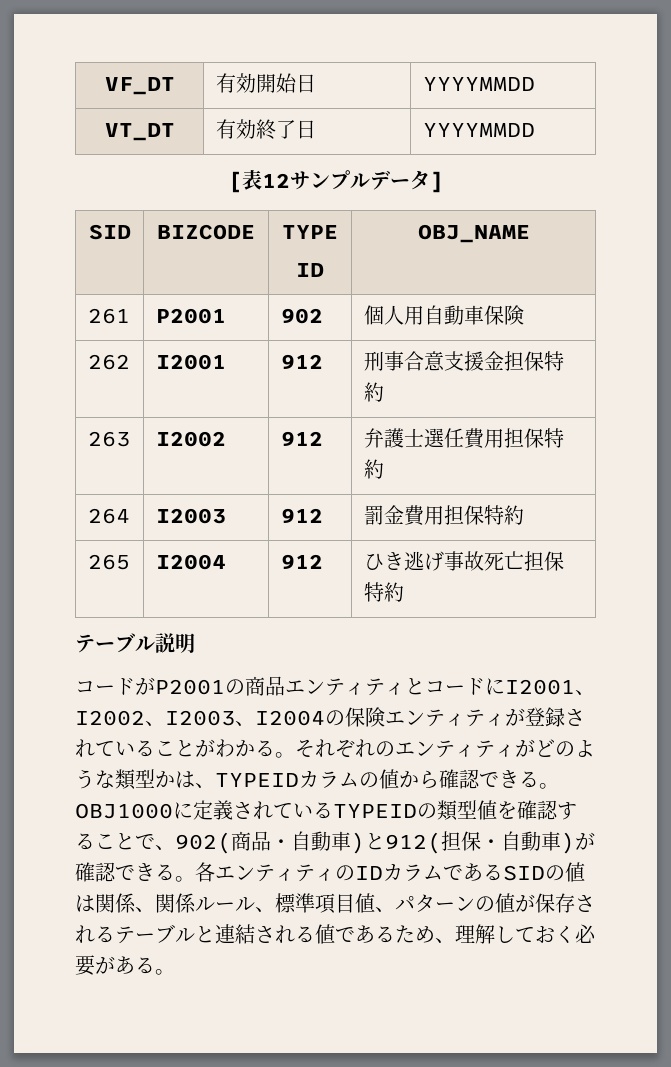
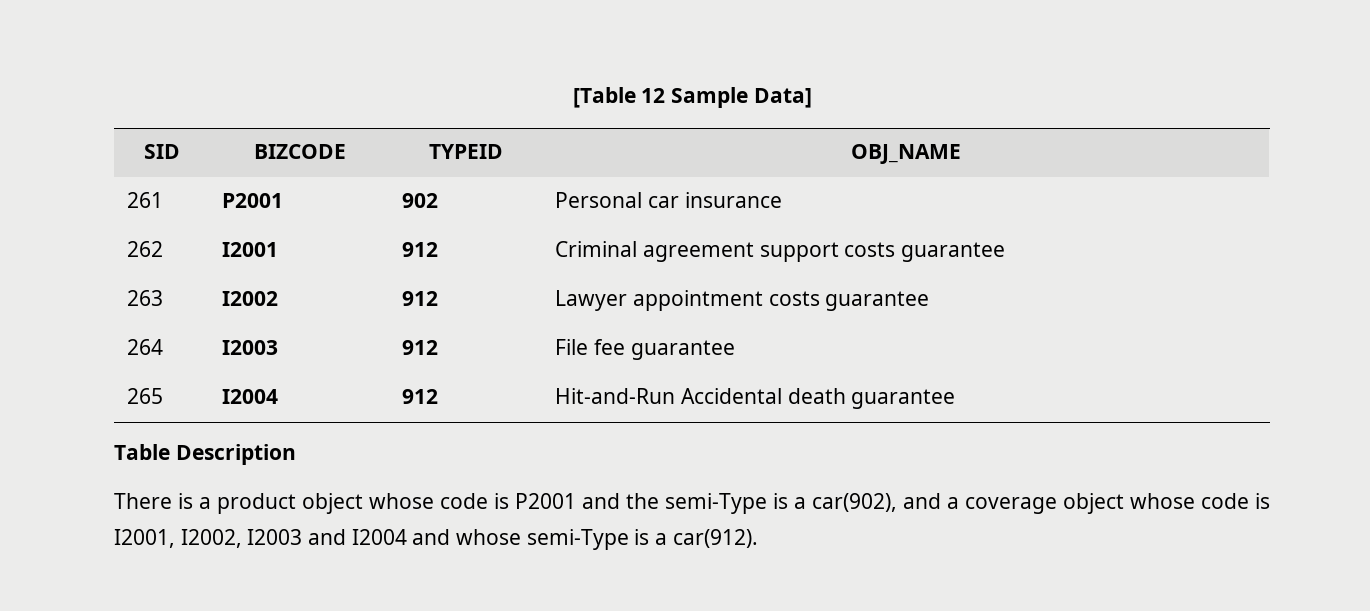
[104,77,175,95] [215,73,316,93] [422,77,535,91] [104,123,175,141] [215,119,316,140] [422,123,535,137] [227,170,444,193] VF_DT | 有効開始日 | YYYYMMDD // VT_DT | 有効終了日 | YYYYMMDD // [表12サンプルデータ] -> [572,87,812,108] [Table 12 Sample Data]
[282,225,338,239] [296,263,324,277] TYPE // ID -> [429,144,503,159] TYPEID
[363,305,524,325] 個人用自動車保険 -> [555,192,782,208] Personal car insurance
[363,351,564,371] [363,382,384,402] [87,431,130,447] [155,431,226,447] [280,431,323,446] [363,428,564,449] [363,459,384,479] 刑事合意支援金担保特約 // 263 | I2002 | 912 | 弁護士選任費用担保特約 -> [555,241,1006,262] [127,290,164,306] [222,291,279,306] [402,291,439,306] [555,290,930,311] Criminal agreement support costs guarantee // 263 | I2002 | 912 | Lawyer appointment costs guarantee
[363,505,524,526] 罰金費用担保特約 -> [555,339,735,360] File fee guarantee
[363,551,564,571] [363,582,404,602] [75,633,195,653] [75,676,595,696] [75,707,585,727] [75,739,595,758] [75,769,559,790] [75,800,577,821] [75,831,595,854] [75,862,585,882] [75,893,595,914] [75,924,596,944] [75,955,175,976] ひき逃げ事故死亡担保特約 // テーブル説明 // コードがP2001の商品エンティティとコードにI2001、I2002、I2003、I2004の保険エンティティが登録されていることがわかる。それぞれのエンティティがどのような類型かは、TYPEIDカラムの値から確認できる。OBJ1000に定義されているTYPEIDの類型値を確認することで、902(商品・自動車)と912(担保・自動車)が確認できる。各エンティティのIDカラムであるSIDの値は関係、関係ルール、標準項目値、パターンの値が保存されるテーブルと連結される値であるため、理解しておく必要がある。 -> [555,388,956,409] [114,444,296,465] [114,493,1270,514] [114,529,758,550] Hit-and-Run Accidental death guarantee // Table Description // There is a product object whose code is P2001 and the semi-Type is a car(902), and a coverage object whose code is I2001, I2002, I2003 and I2004 and whose semi-Type is a car(912).

